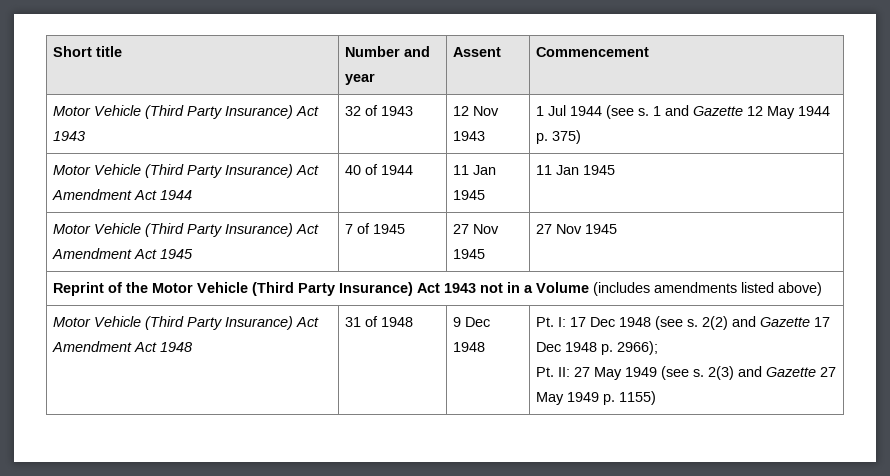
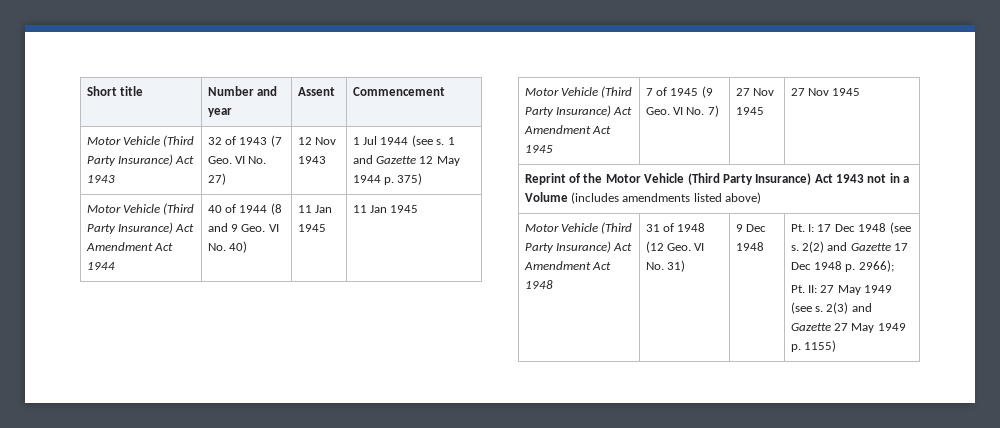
(414, 111) none -> [270,135,282,147] [207,156,267,164] [207,173,226,185] (7 Geo. VI No. 27)
(414, 170) none -> [270,203,282,215] [207,223,279,232] [207,241,248,253] (8 and 9 Geo. VI No. 40)
(406, 229) none -> [701,86,713,98] [645,105,719,117] (9 Geo. VI No. 7)
(414, 322) none -> [645,241,705,253] [645,260,686,272] (12 Geo. VI No. 31)

